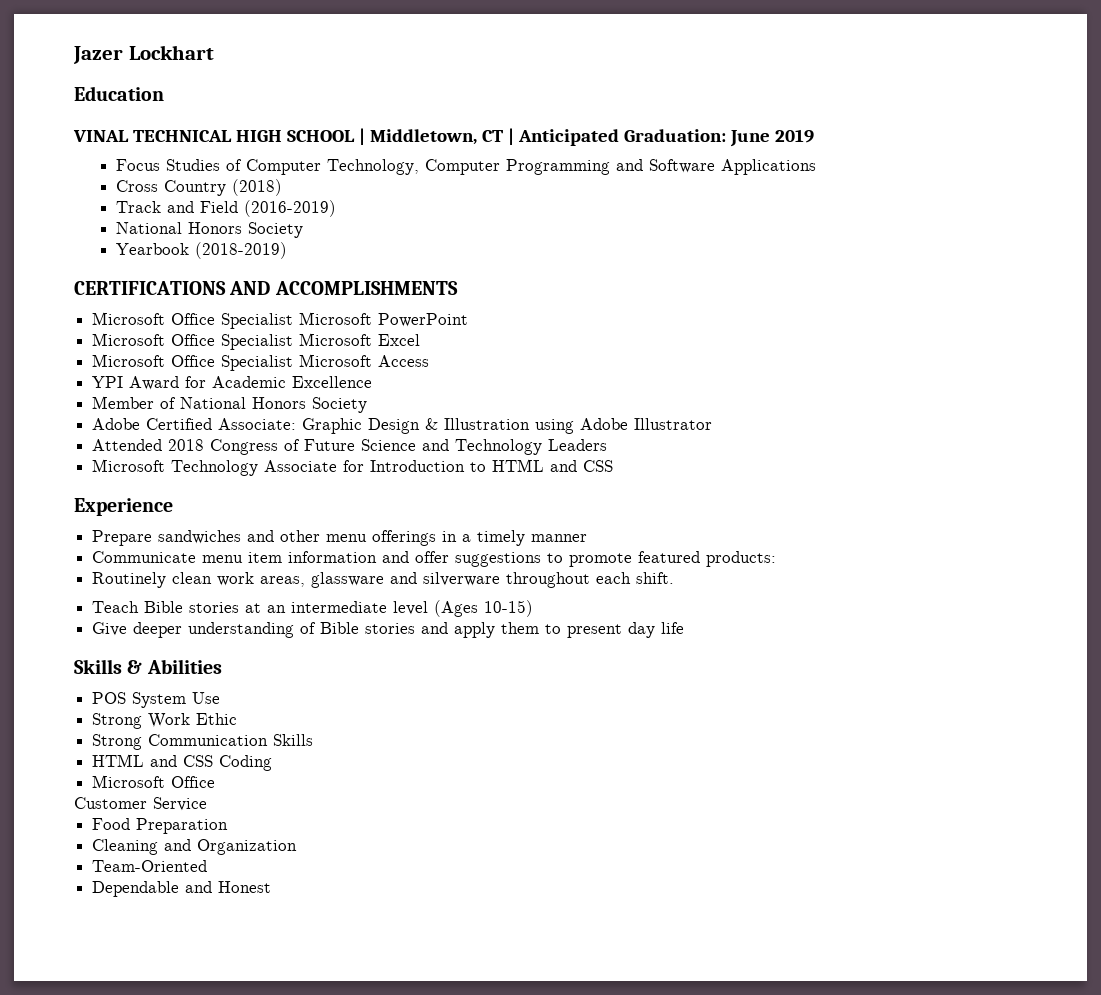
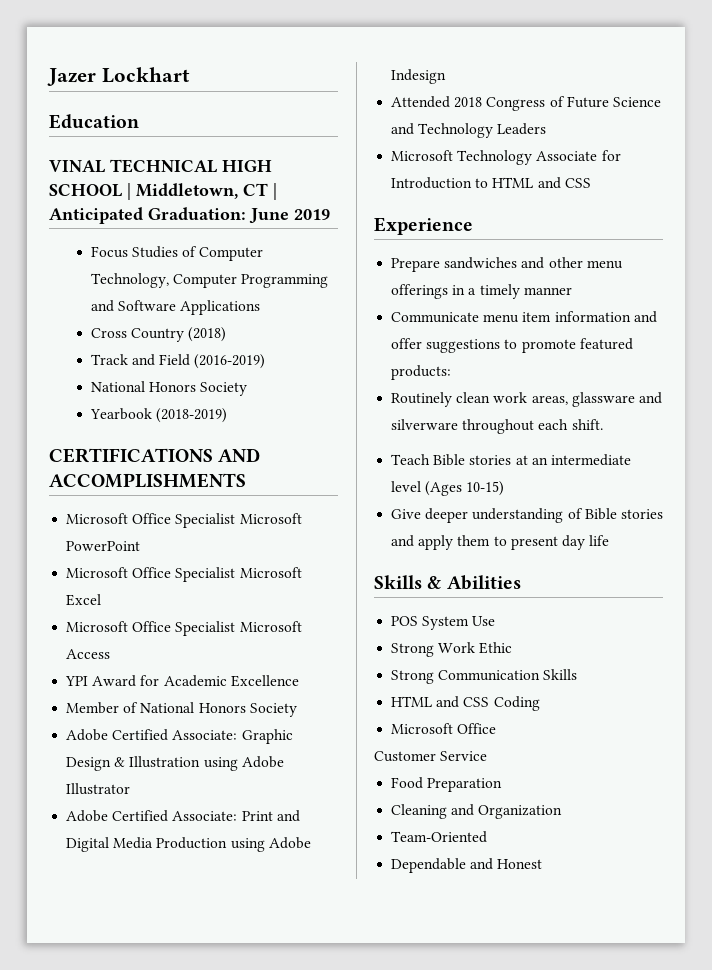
(713, 424) none -> [66,810,300,822] [66,837,311,852] [391,69,447,84] // Adobe Certified Associate: Print and Digital Media Production using Adobe Indesign

